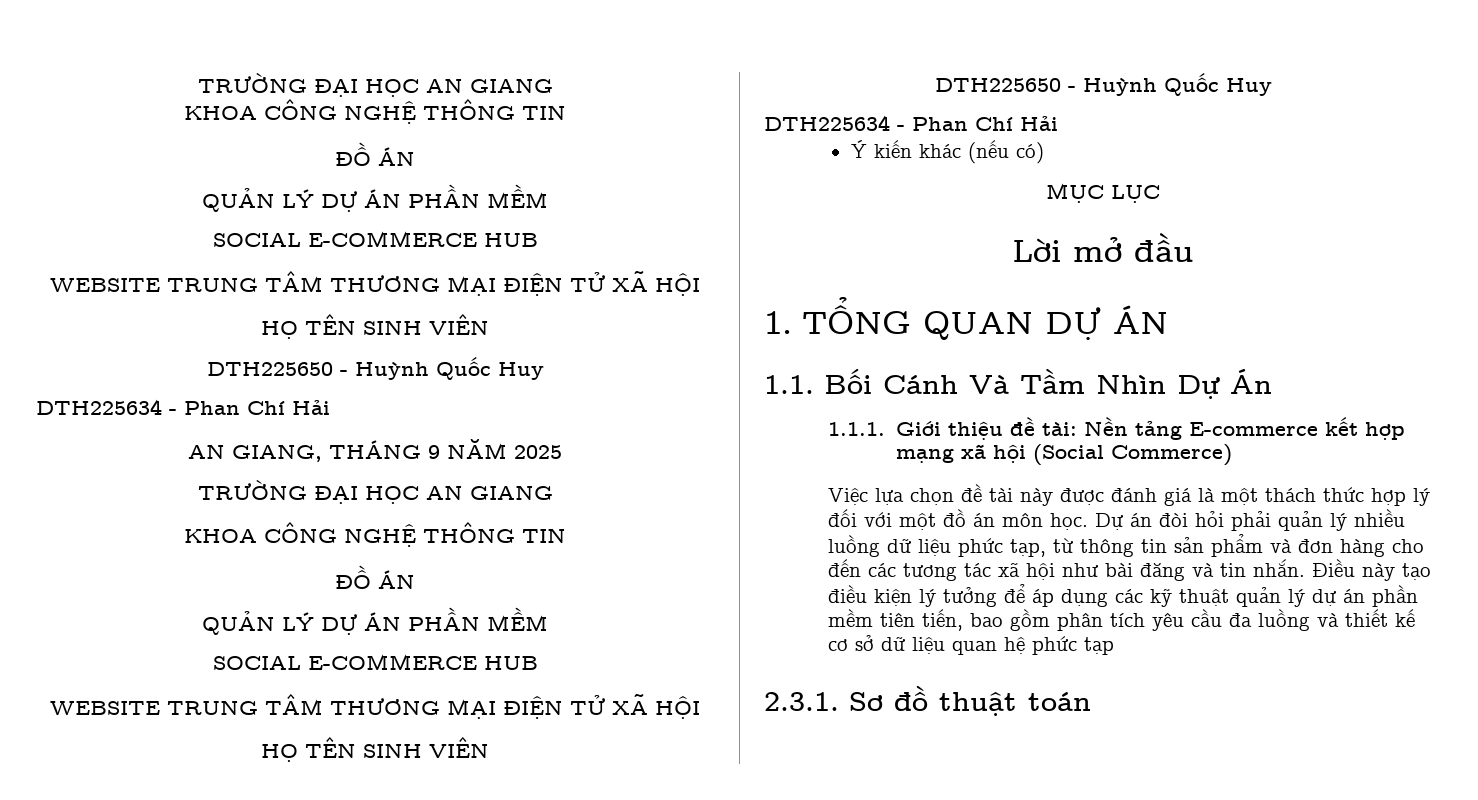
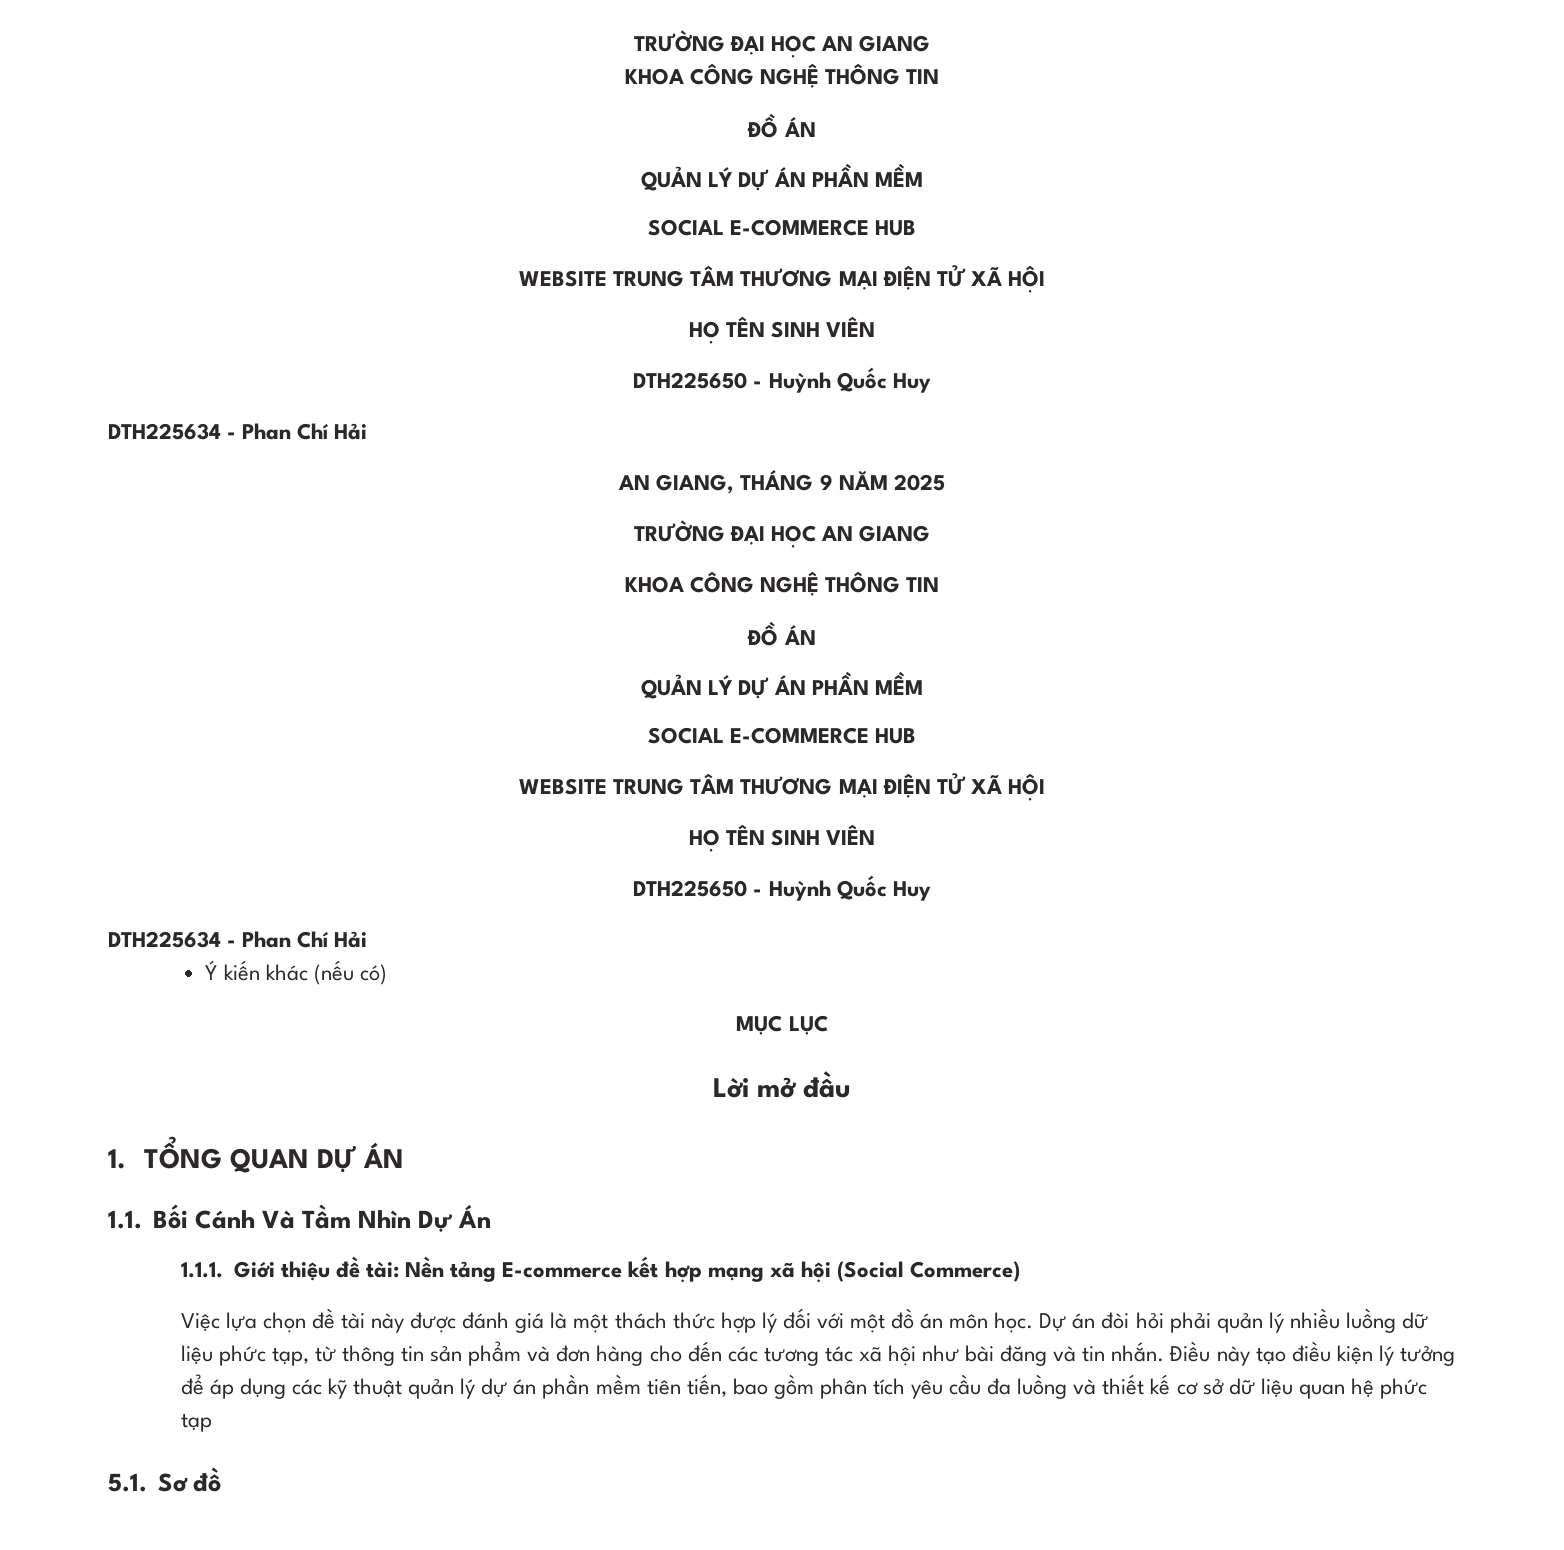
[764,692,839,711] 2.3.1. -> [108,1473,147,1492] 5.1.
[939,691,1092,716] thuật toán -> (222, 1479) none

